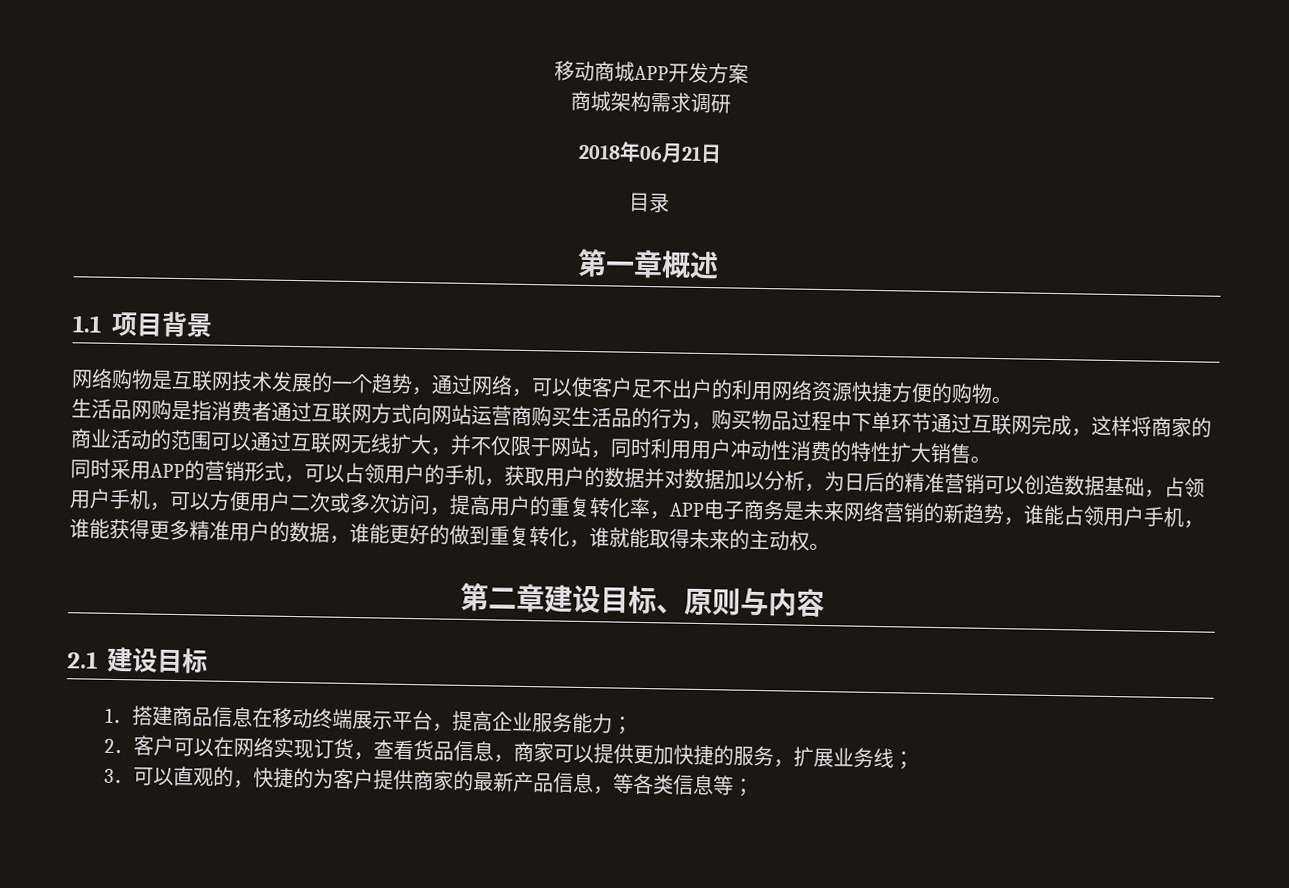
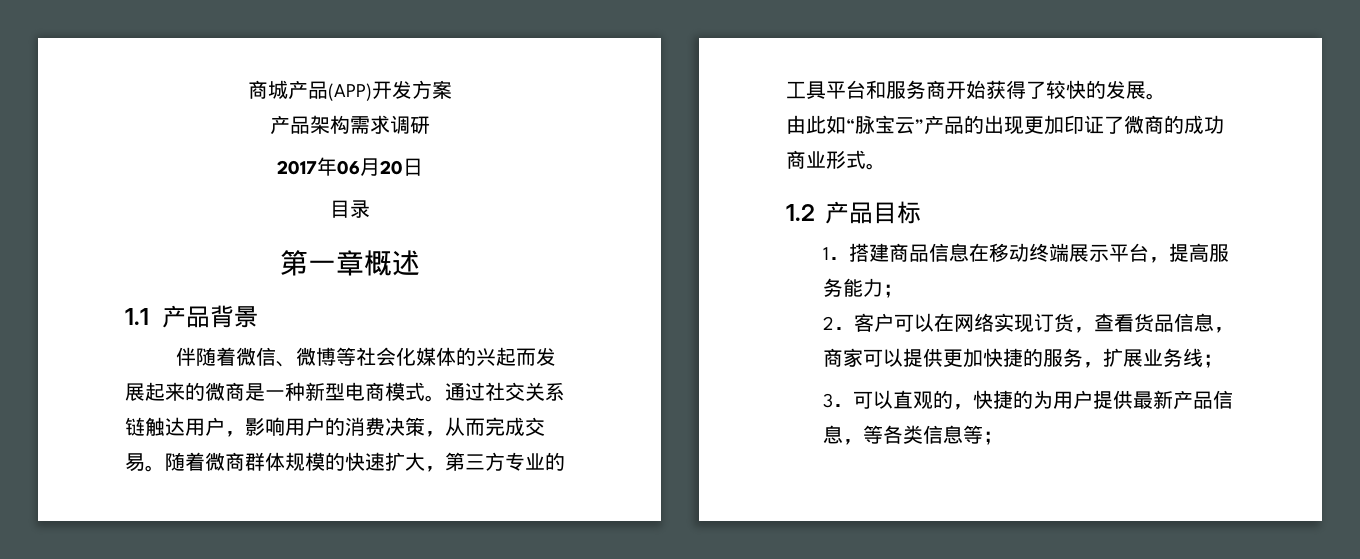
[553,60,669,82] 移动商城APP -> [247,80,372,101] 商城产品(APP)
[569,90,612,112] 商城 -> [269,115,310,134] 产品
[577,144,621,160] 2018 -> [276,160,317,175] 2017
[680,146,702,161] 21 -> [379,160,403,175] 20
[111,311,164,337] 项目 -> [162,305,211,328] 产品
[71,368,1012,405] [71,398,1212,438] [70,428,991,464] [70,458,1205,498] [69,488,1204,529] [69,518,830,552] [459,582,825,618] [67,646,158,673] 网络购物是互联网技术发展的一个趋势，通过网络，可以使客户足不出户的利用网络资源快捷方便的购物。 // 生活品网购是指消费者通过互联网方式向网站运营商购买生活品的行为，购买物品过程中下单环节通过互联网完成，这样将商家的商业活动的范围可以通过互联网无线扩大，并不仅限于网站，同时利用用户冲动性消费的特性扩大销售。 // 同时采用APP的营销形式，可以占领用户的手机，获取用户的数据并对数据加以分析，为日后的精准营销可以创造数据基础，占领用户手机，可以方便用户二次或多次访问，提高用户的重复转化率，APP电子商务是未来网络营销的新趋势，谁能占领用户手机，谁能获得更多精准用户的数据，谁能更好的做到重复转化，谁就能取得未来的主动权。 // 第二章建设目标、原则与内容 // 2.1建设 -> [175,347,556,367] [125,382,565,402] [125,417,545,437] [125,452,565,472] [786,80,1166,100] [786,115,1224,135] [786,150,886,170] [786,201,873,224] 伴随着微信、微博等社会化媒体的兴起而发展起来的微商是一种新型电商模式。通过社交关系链触达用户，影响用户的消费决策，从而完成交易。随着微商群体规模的快速扩大，第三方专业的工具平台和服务商开始获得了较快的发展。 // 由此如“脉宝云”产品的出现更加印证了微商的成功商业形式。 // 1.2产品
[492,711,534,732] 企业 -> (1210, 252) none
[333,768,475,792] 客户提供商家的 -> [1053,390,1134,409] 用户提供

